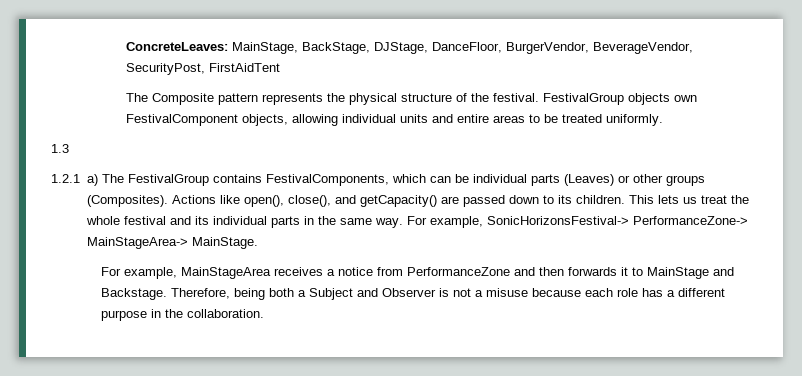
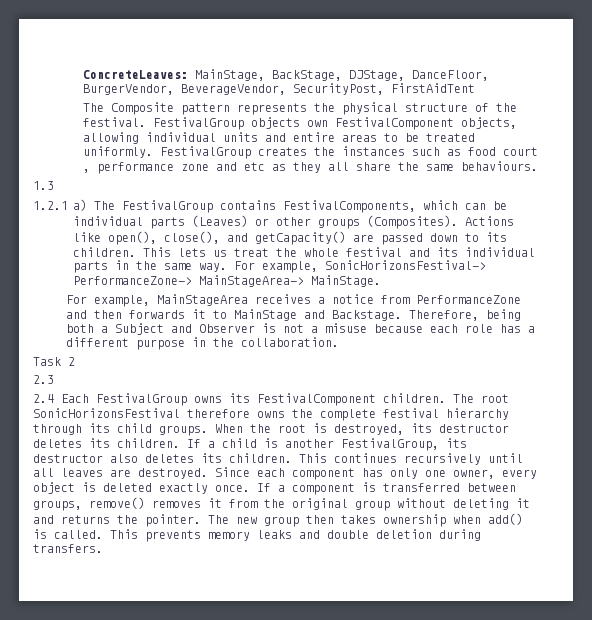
(663, 120) none -> [160,146,539,159] [83,161,539,174] FestivalGroup creates the instances such as food court , performance zone and etc as they all share the same behaviours.
(264, 313) none -> [33,357,75,366] [33,375,54,384] [33,393,509,406] [33,408,509,421] [33,423,509,436] [33,438,467,451] [33,453,523,465] [33,467,537,480] [33,482,516,495] [33,497,530,511] [33,513,523,527] [33,529,481,542] [33,544,103,553] // Task 2 // 2.3 // 2.4 Each FestivalGroup owns its FestivalComponent children. The root SonicHorizonsFestival therefore owns the complete festival hierarchy through its child groups. When the root is destroyed, its destructor deletes its children. If a child is another FestivalGroup, its destructor also deletes its children. This continues recursively until all leaves are destroyed. Since each component has only one owner, every object is deleted exactly once. If a component is transferred between groups, remove() removes it from the original group without deleting it and returns the pointer. The new group then takes ownership when add() is called. This prevents memory leaks and double deletion during transfers.

